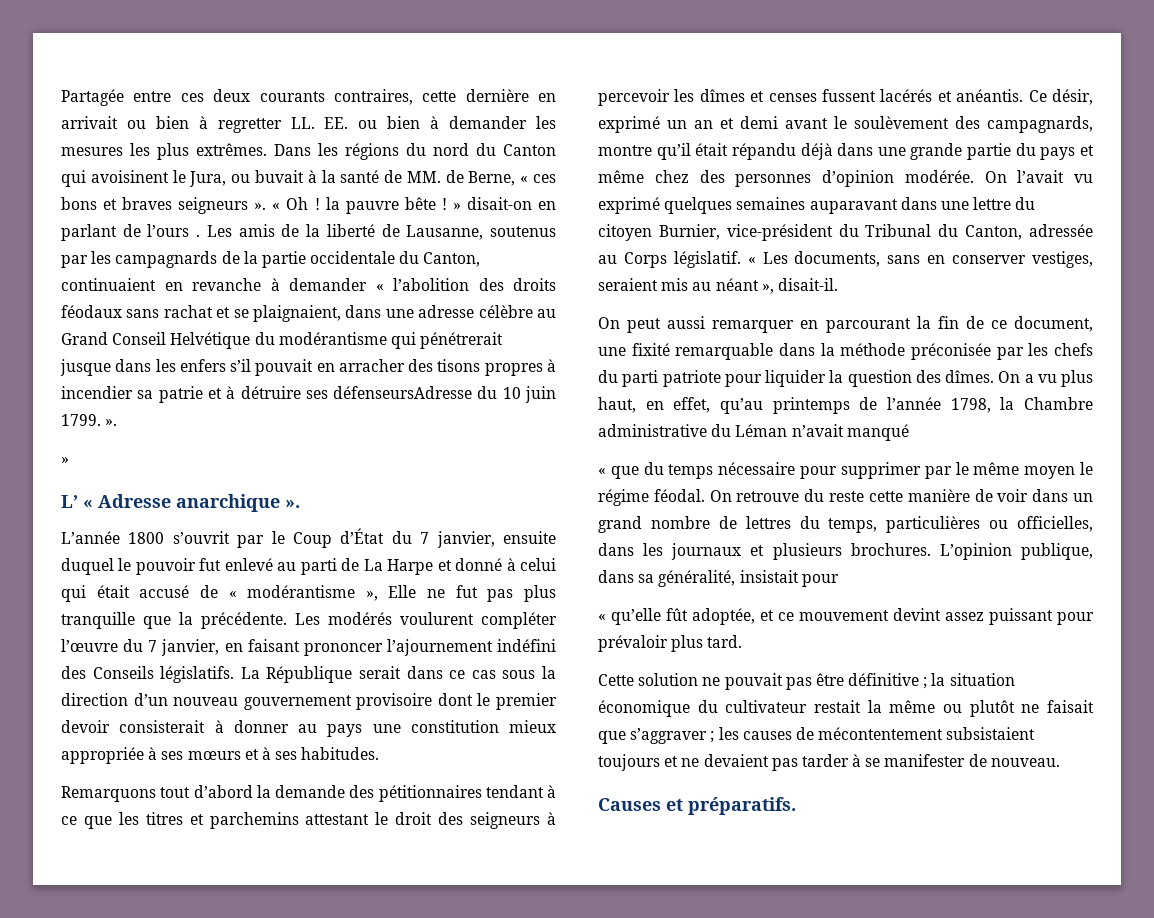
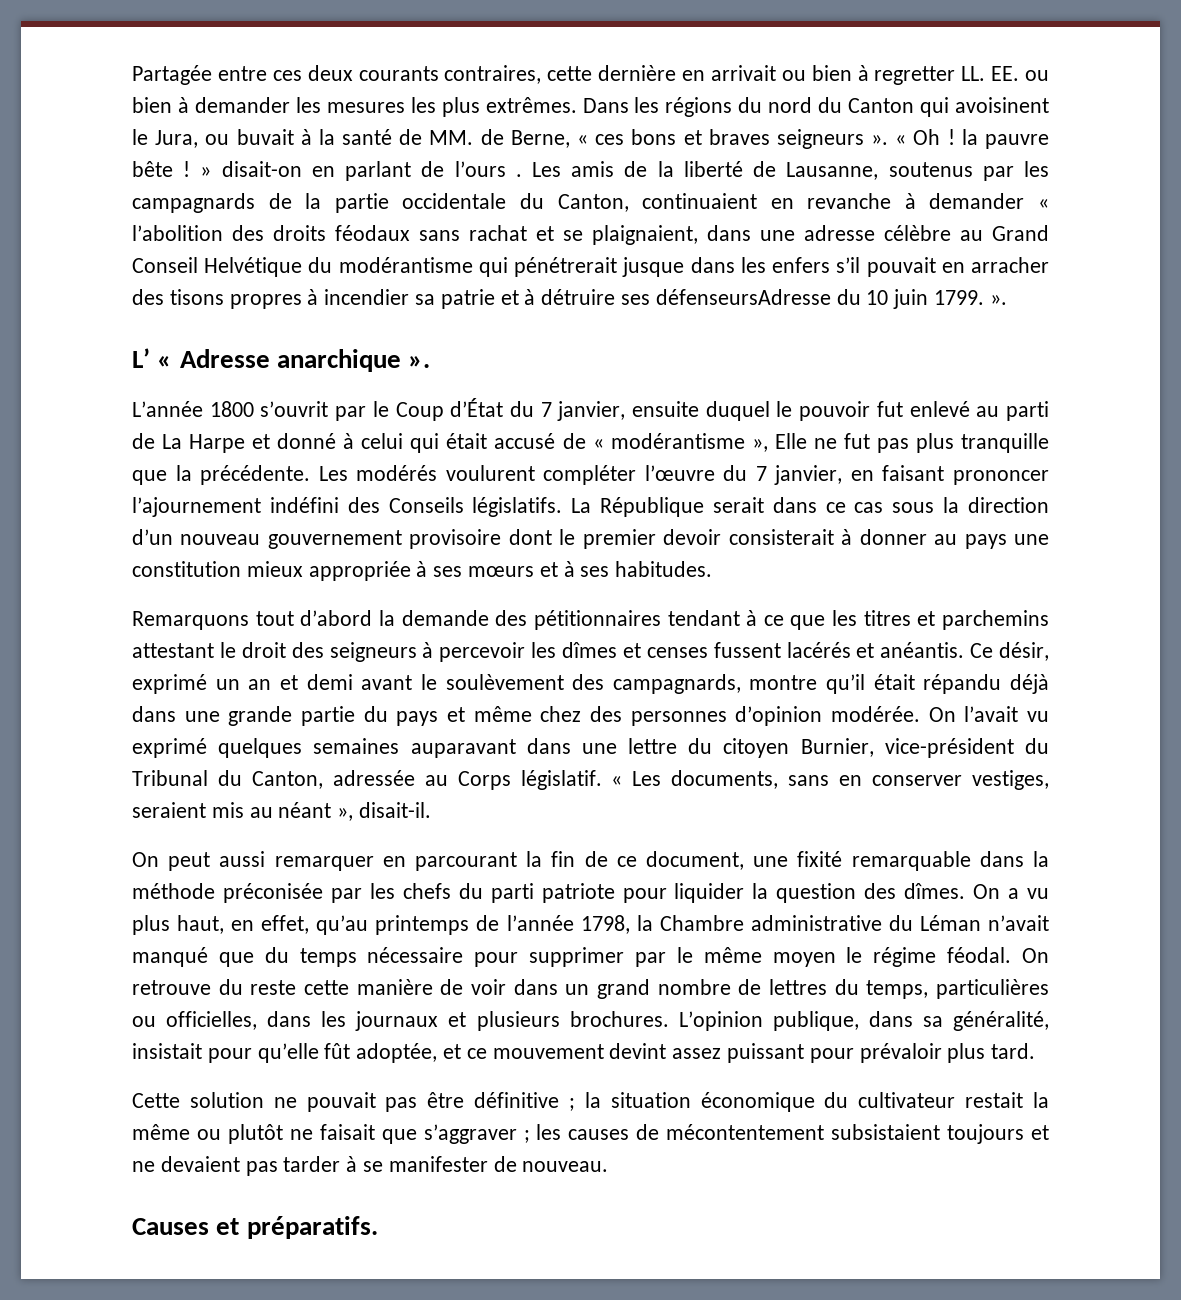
[61,457,69,464] // » -> (1007, 300) none
[598,468,606,475] // « -> (208, 957) none
[598,614,606,621] // « -> (252, 1055) none

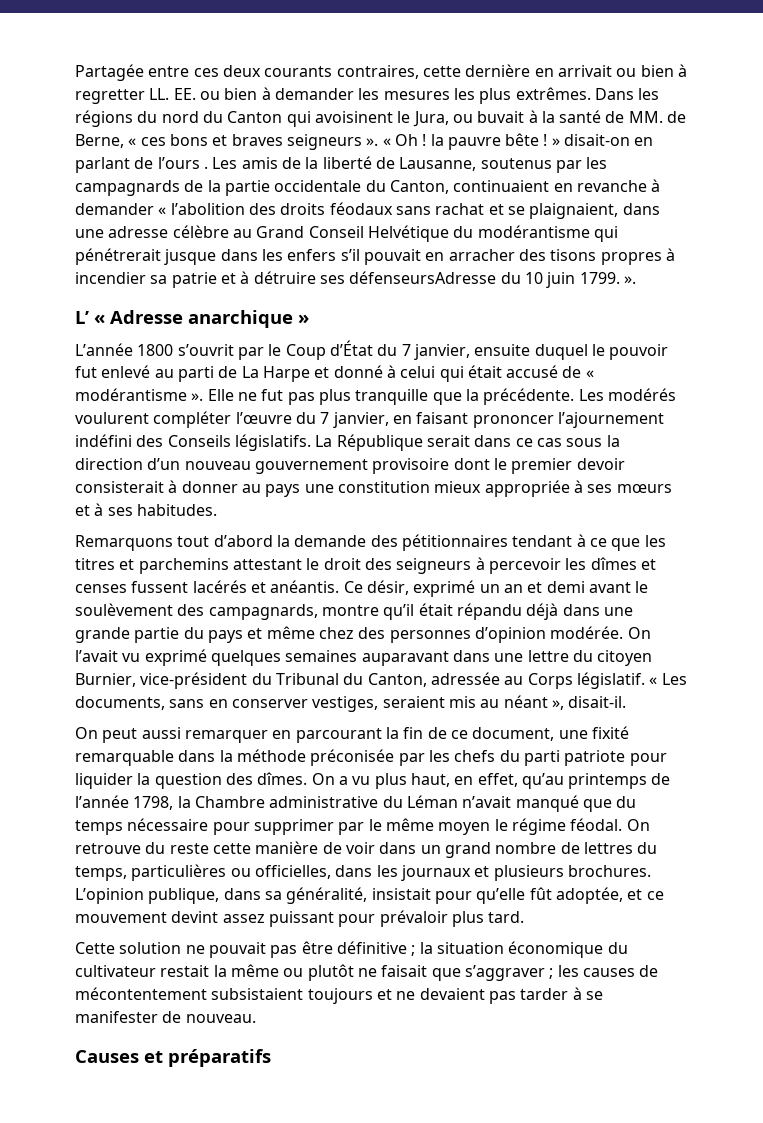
[408,356,431,368] ». -> [298,314,309,324] »
[751,439,768,452] », -> [191,393,204,401] ».
[246,1216,378,1239] préparatifs. -> [168,1049,271,1067] préparatifs

